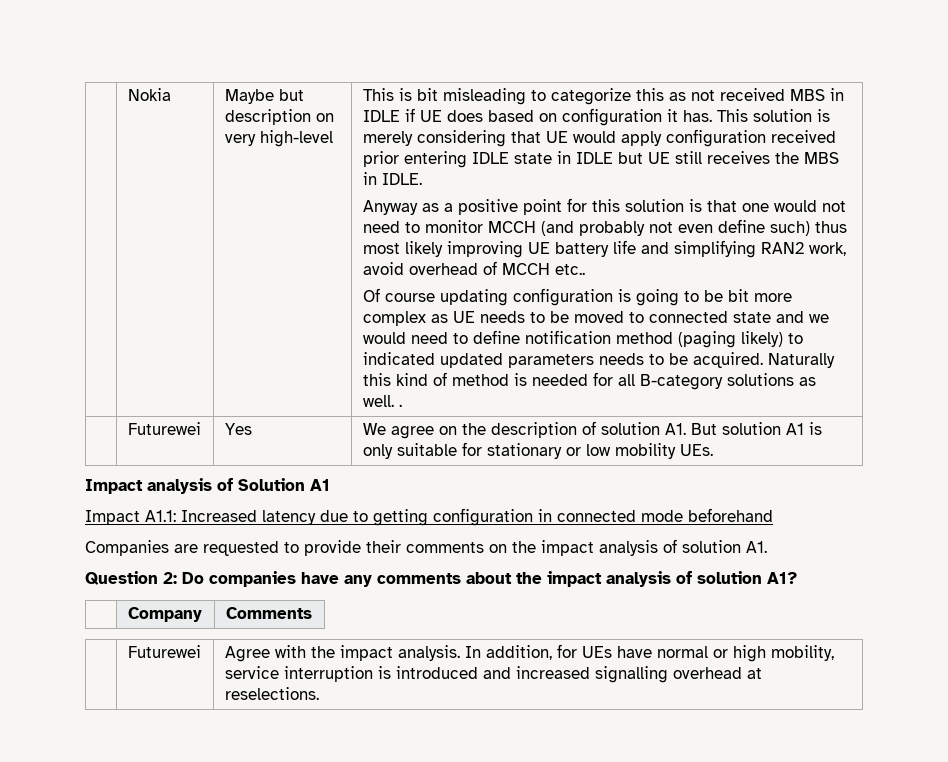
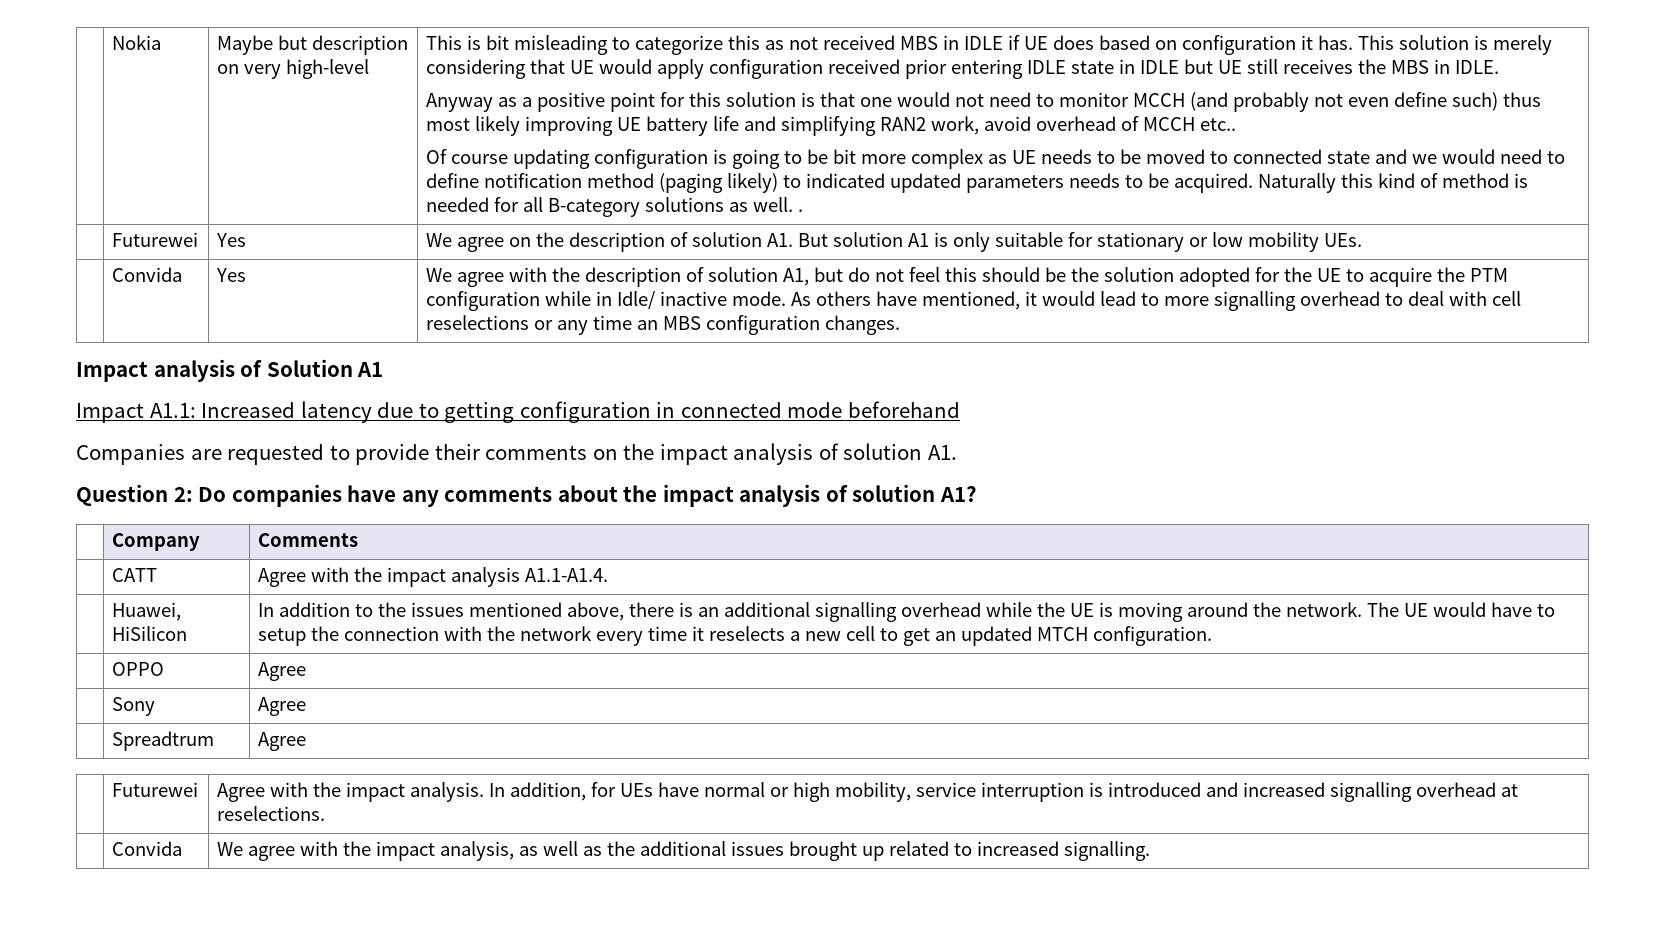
(713, 450) none -> [111,267,182,282] [215,268,246,282] [425,267,1508,287] [425,291,1521,311] [425,315,900,335] // | Convida | Yes | We agree with the description of solution A1, but do not feel this should be the solution adopted for the UE to acquire the PTM configuration while in Idle/ inactive mode. As others have mentioned, it would lead to more signalling overhead to deal with cell reselections or any time an MBS configuration changes.
(312, 613) none -> [111,568,157,582] [257,567,608,587] [111,602,181,621] [111,626,187,641] [257,602,1555,622] [257,626,1212,646] [111,662,164,676] [257,662,306,681] [111,697,155,716] [257,697,306,716] [111,731,214,751] [257,732,306,751] // | CATT | Agree with the impact analysis A1.1-A1.4. // | Huawei, HiSilicon | In addition to the issues mentioned above, there is an additional signalling overhead while the UE is moving around the network. The UE would have to setup the connection with the network every time it reselects a new cell to get an updated MTCH configuration. // | OPPO | Agree // | Sony | Agree // | Spreadtrum | Agree
(319, 693) none -> [111,841,182,856] [216,841,1150,861] // | Convida | We agree with the impact analysis, as well as the additional issues brought up related to increased signalling.

